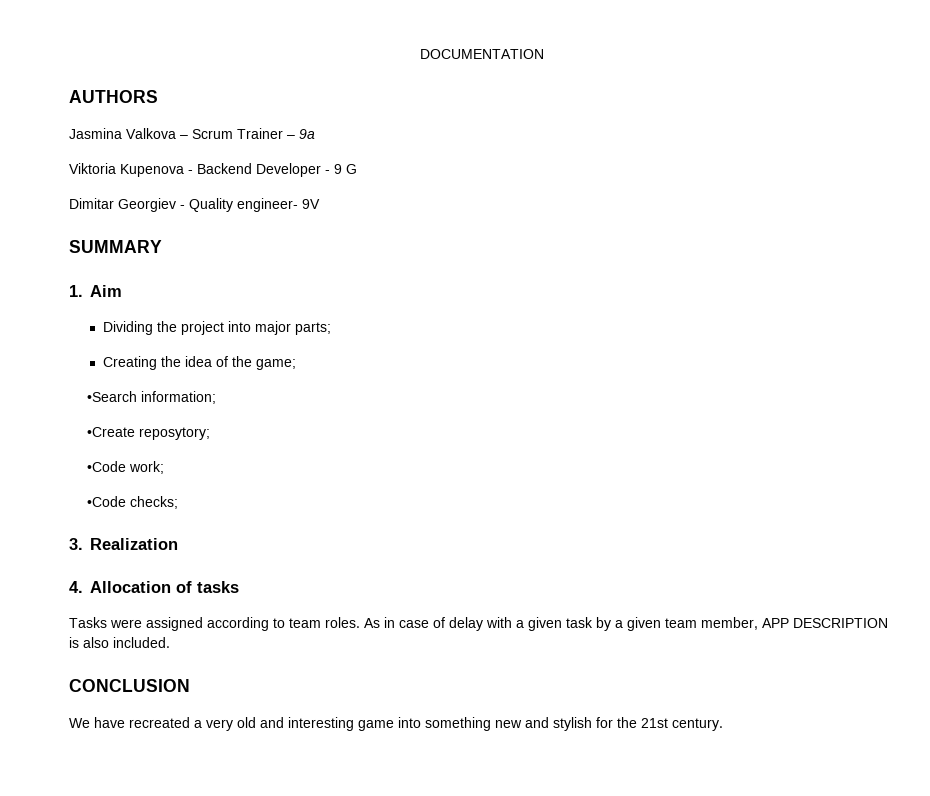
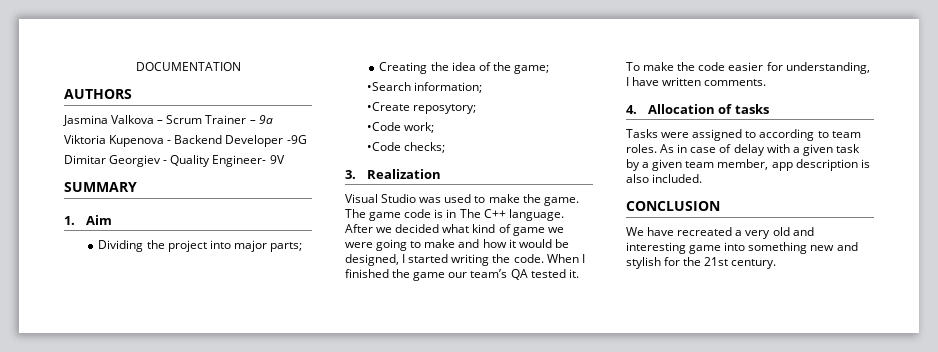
[325,164,357,174] - 9 G -> [286,135,307,144] -9G
[237,198,298,212] engineer- -> [212,155,267,167] Engineer-
(178, 544) none -> [345,194,579,206] [345,209,564,221] [345,224,564,236] [345,239,569,251] [345,254,585,266] [345,269,579,281] [626,62,870,74] [626,77,767,86] // Visual Studio was used to make the game. The game code is in The C++ language. After we decided what kind of game we were going to make and how it would be designed, I started writing the code. When I finished the game our team’s QA tested it. To make the code easier for understanding, I have written comments.
(203, 624) none -> [745,131,757,138] to
[762,618,888,628] APP DESCRIPTION -> [771,159,858,171] app description

